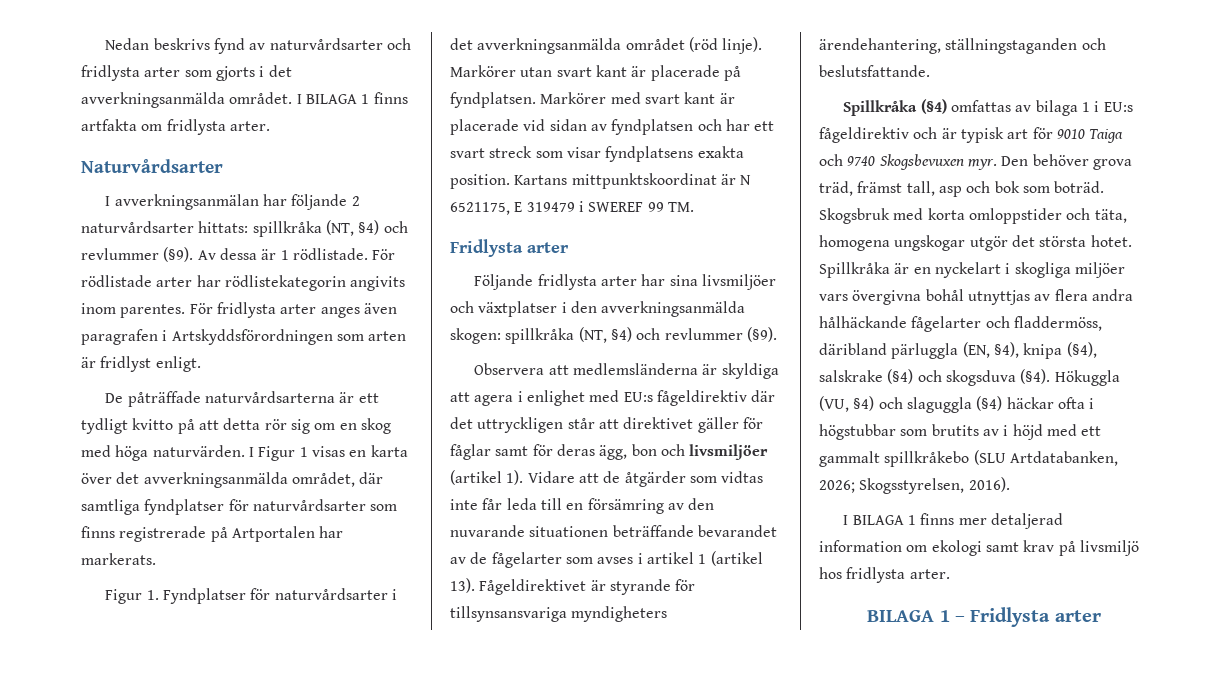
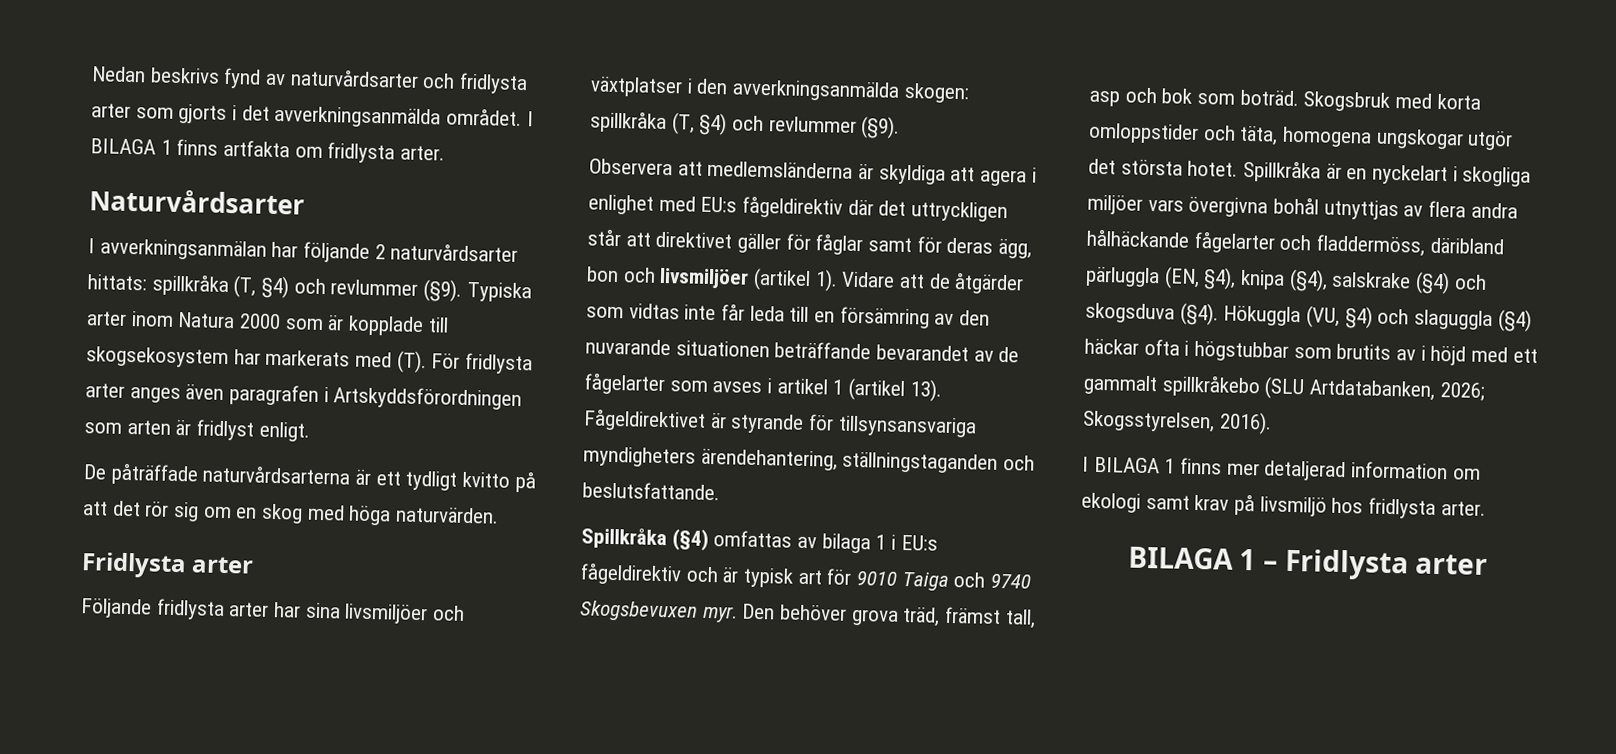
[325,220,408,236] [81,247,396,262] [81,275,406,291] [81,303,186,318] (NT, §4) och revlummer (§9). Av dessa är 1 rödlistade. För rödlistade arter har rödlistekategorin angivits inom parentes. -> [233,275,532,303] [86,311,449,337] [86,346,427,374] (T, §4) och revlummer (§9). Typiska arter inom Natura 2000 som är kopplade till skogsekosystem har markerats med (T).
[223,418,261,430] detta -> [111,500,141,517] det
[248,445,408,461] [81,472,384,488] [81,499,398,515] [81,526,344,542] [81,553,156,565] [105,588,397,604] [450,37,763,54] [450,65,741,81] [450,92,735,108] [450,119,775,135] [450,146,744,162] [450,173,752,189] [450,201,694,215] I Figur 1 visas en karta över det avverkningsanmälda området, där samtliga fyndplatser för naturvårdsarter som finns registrerade på Artportalen har markerats. // Figur 1. Fyndplatser för naturvårdsarter i det avverkningsanmälda området (röd linje). Markörer utan svart kant är placerade på fyndplatsen. Markörer med svart kant är placerade vid sidan av fyndplatsen och har ett svart streck som visar fyndplatsens exakta position. Kartans mittpunktskoordinat är N 6521175, E 319479 i SWEREF 99 TM. -> (500, 515) none
[578,327,607,343] (NT, -> [670,112,695,135] (T,

